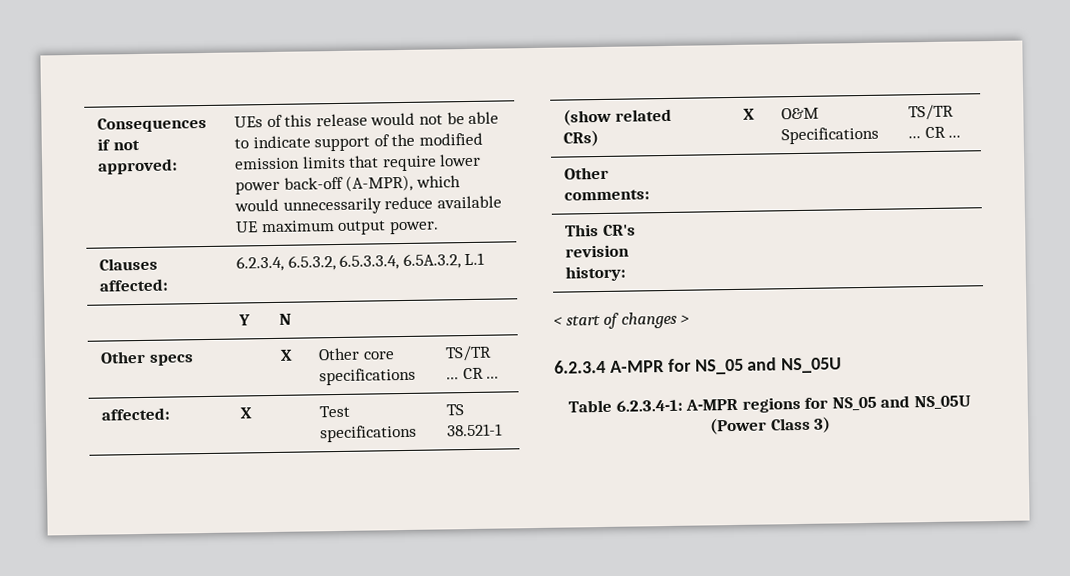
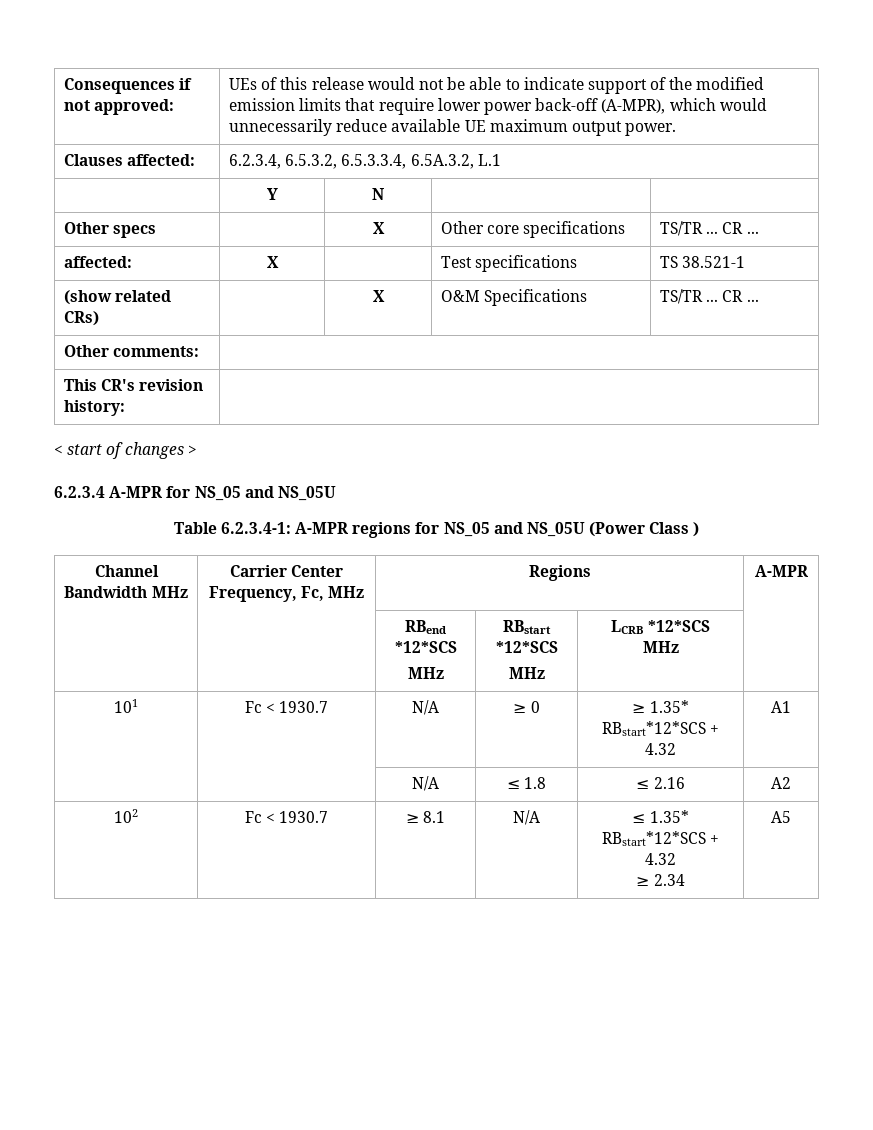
[813,416,832,433] 3) -> [693,522,700,537] [94,565,159,577] [64,586,188,598] [229,565,344,577] [208,586,365,602] [528,565,591,581] [754,565,809,577] [405,620,446,634] [394,641,457,653] [407,667,444,679] [503,620,551,634] [495,641,558,653] [508,667,545,679] [611,620,710,634] [642,641,679,653] [114,699,138,713] [244,701,329,713] [412,700,439,715] [513,701,540,713] [632,700,689,713] [601,721,720,736] [645,743,676,755] [771,701,791,713] [412,776,439,791] [506,777,547,789] [636,777,685,789] [771,777,791,789] [114,809,138,823] [244,811,329,823] [405,811,446,823] [513,810,540,825] [632,810,689,823] [601,831,720,846] [645,853,676,865] [636,874,685,886] [771,811,791,823] ) // Channel Bandwidth MHz | Carrier Center Frequency, Fc, MHz | Regions | A-MPR // | | RBend *12*SCS // MHz | RBstart *12*SCS // MHz | LCRB *12*SCS // MHz | // 101 | Fc < 1930.7 | N/A | ≥ 0 | ≥ 1.35* RBstart*12*SCS + 4.32 | A1 // | | N/A | ≤ 1.8 | ≤ 2.16 | A2 // 102 | Fc < 1930.7 | ≥ 8.1 | N/A | ≤ 1.35* RBstart*12*SCS + 4.32 // ≥ 2.34 | A5

